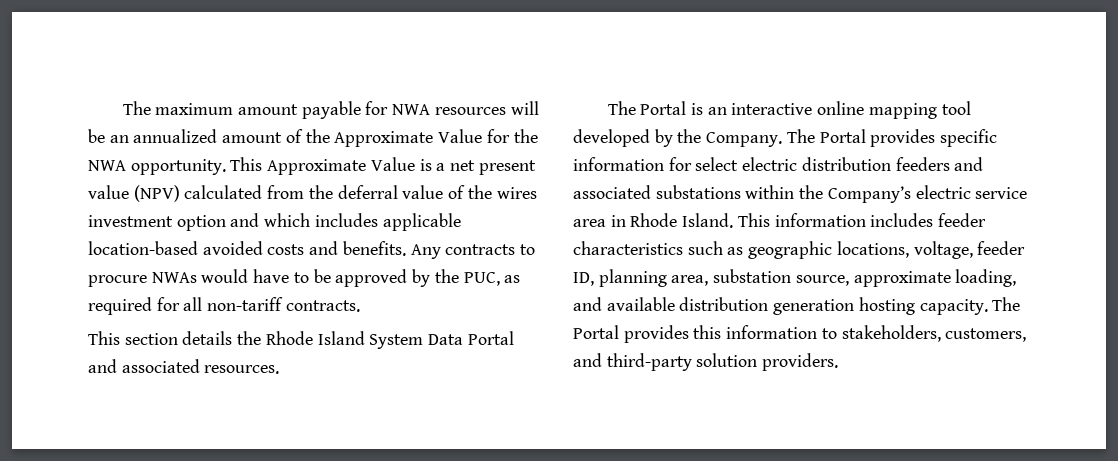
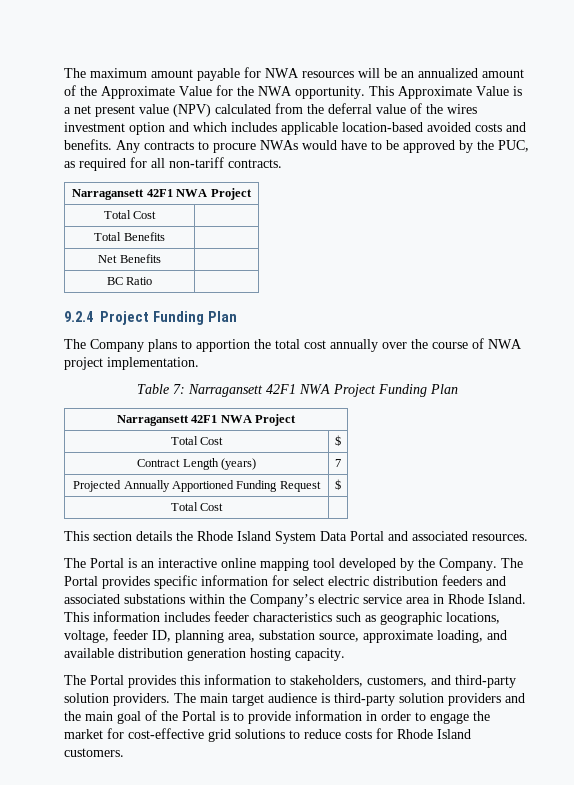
(360, 306) none -> [72,188,252,200] [103,210,157,219] [94,232,165,241] [98,254,161,263] [106,277,153,285] [64,311,237,325] [64,338,522,352] [64,357,199,370] [137,384,458,397] [116,414,297,426] [170,436,224,445] [335,435,341,446] [137,458,256,470] [335,459,341,467] [73,480,321,492] [335,479,341,490] [170,502,224,511] // Narragansett 42F1 NWA Project // Total Cost | // Total Benefits | // Net Benefits | // BC Ratio | // 9.2.4 Project Funding Plan // The Company plans to apportion the total cost annually over the course of NWA project implementation. // Table 7: Narragansett 42F1 NWA Project Funding Plan // Narragansett 42F1 NWA Project // Total Cost | $ // Contract Length (years) | 7 // Projected Annually Apportioned Funding Request | $ // Total Cost |
(988, 307) none -> (345, 654) //
(839, 362) none -> [174,693,525,706] [64,710,490,724] [64,728,471,742] [64,748,124,757] The main target audience is third-party solution providers and the main goal of the Portal is to provide information in order to engage the market for cost-effective grid solutions to reduce costs for Rhode Island customers.

